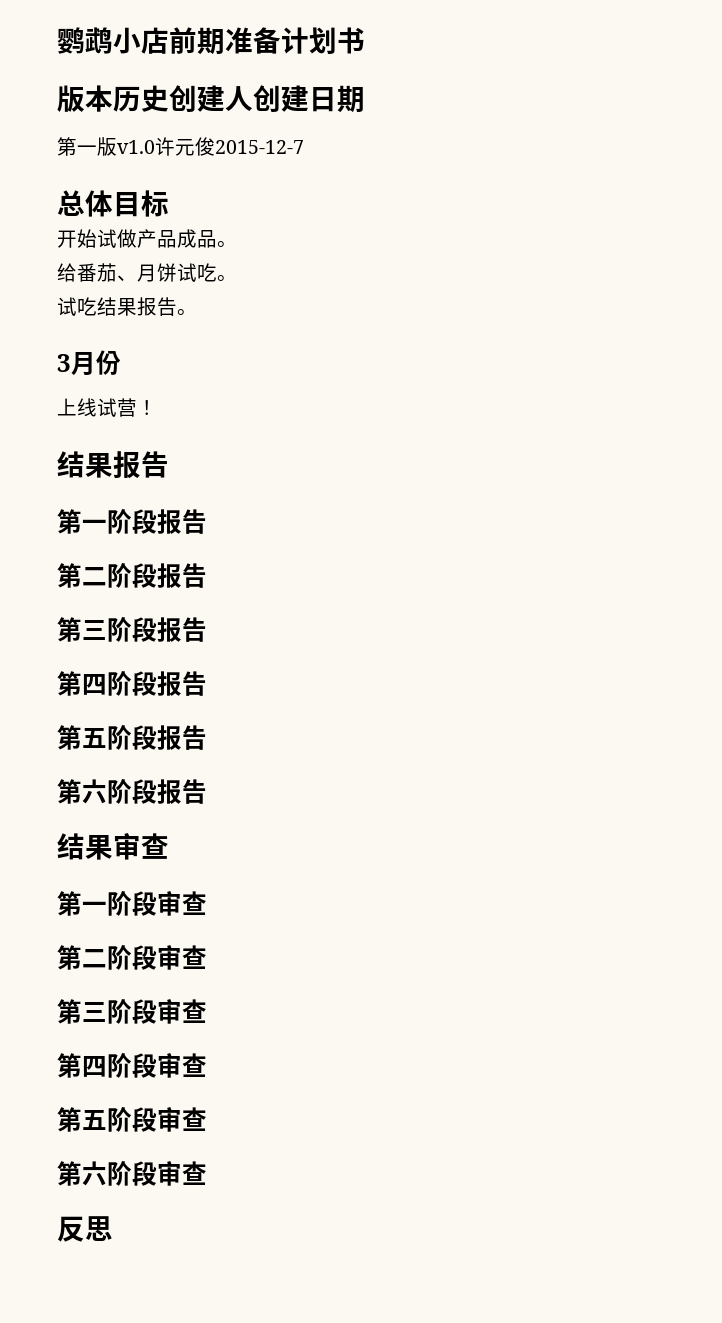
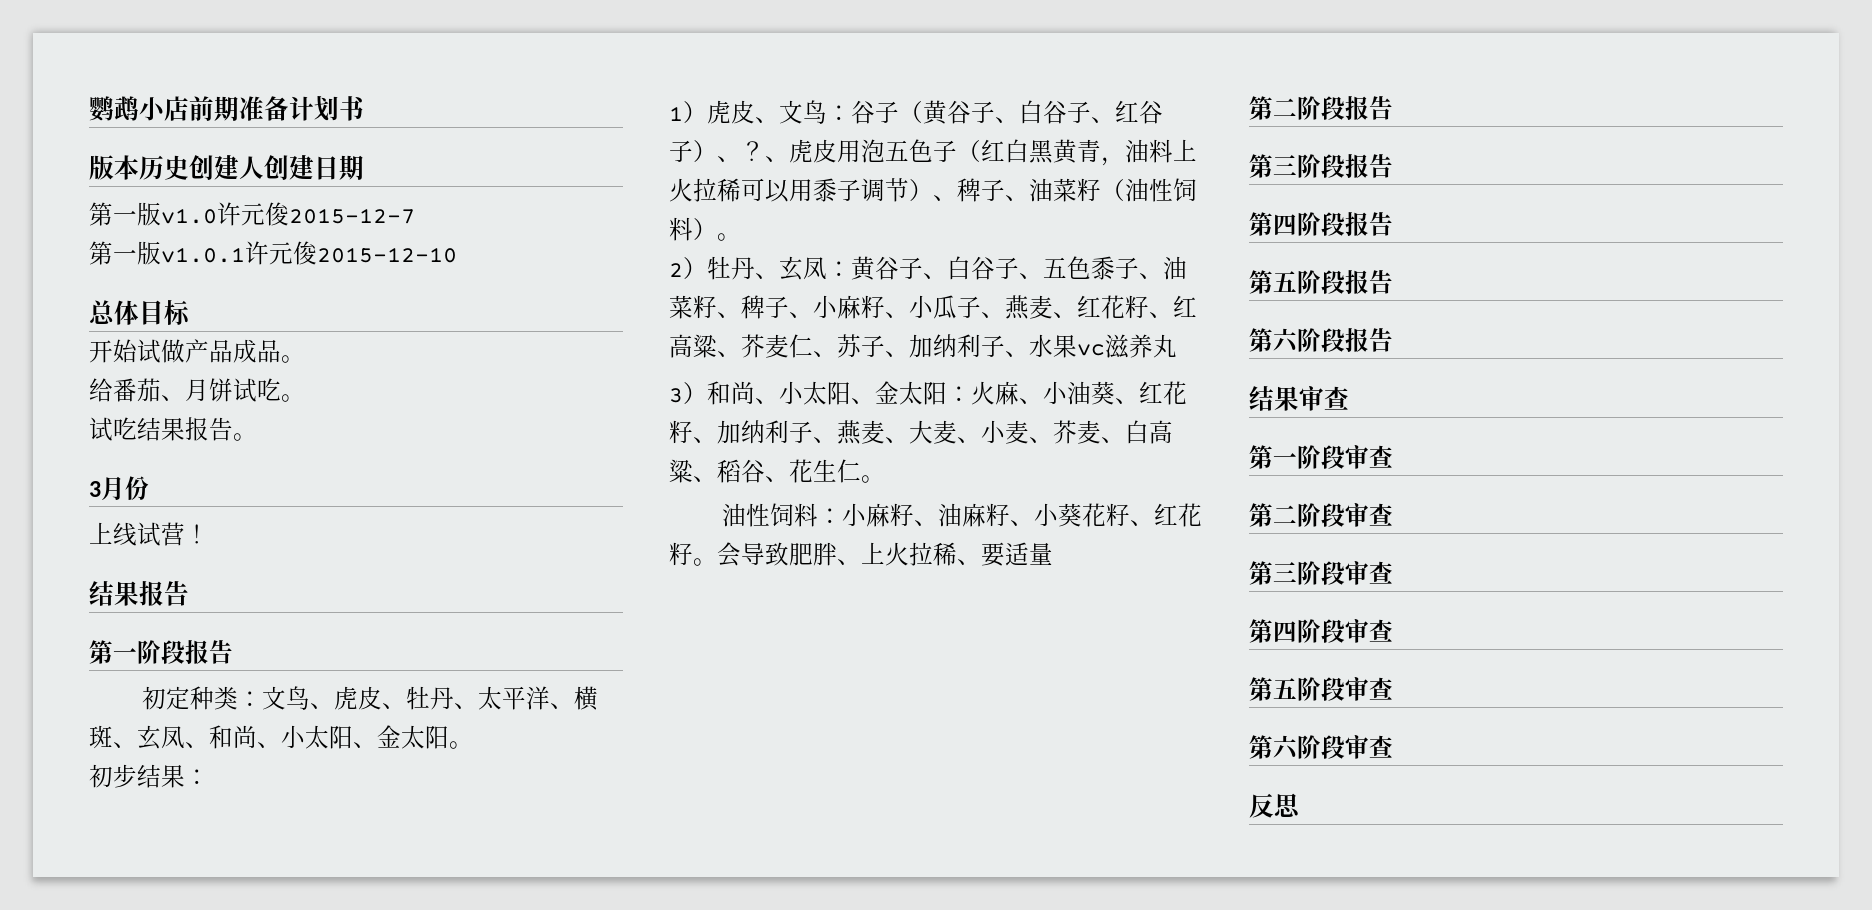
(304, 147) none -> [89,241,457,265] // 第一版v1.0.1许元俊2015-12-10
(207, 521) none -> [141,686,598,711] [89,725,473,750] [89,764,209,788] [669,100,1163,125] [669,139,1197,166] [669,178,1197,203] [669,217,741,241] [669,256,1187,281] [669,295,1197,320] [669,334,1177,359] [669,381,1187,405] [669,420,1173,445] [669,459,885,483] [721,503,1202,527] [669,542,1053,567] // 初定种类：文鸟、虎皮、牡丹、太平洋、横斑、玄凤、和尚、小太阳、金太阳。 // 初步结果： // 1）虎皮、文鸟：谷子（黄谷子、白谷子、红谷子）、？、虎皮用泡五色子（红白黑黄青，油料上火拉稀可以用黍子调节）、稗子、油菜籽（油性饲料）。 // 2）牡丹、玄凤：黄谷子、白谷子、五色黍子、油菜籽、稗子、小麻籽、小瓜子、燕麦、红花籽、红高粱、芥麦仁、苏子、加纳利子、水果vc滋养丸 // 3）和尚、小太阳、金太阳：火麻、小油葵、红花籽、加纳利子、燕麦、大麦、小麦、芥麦、白高粱、稻谷、花生仁。 // 油性饲料：小麻籽、油麻籽、小葵花籽、红花籽。会导致肥胖、上火拉稀、要适量

